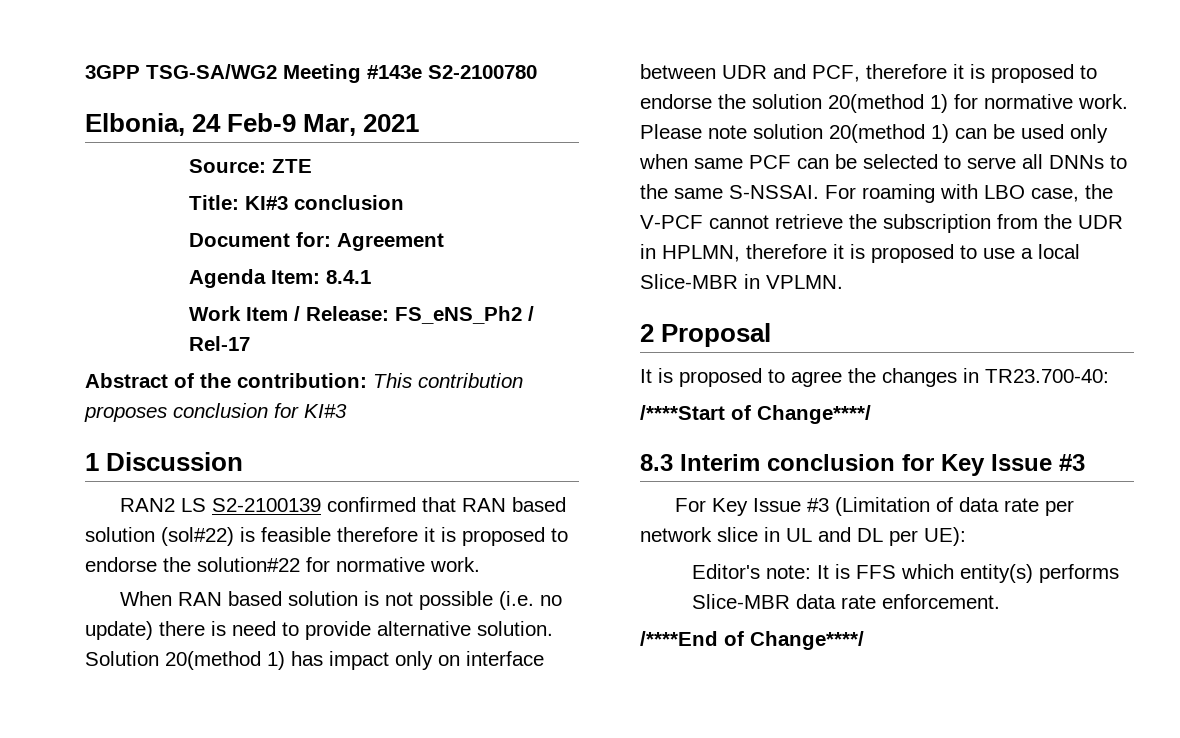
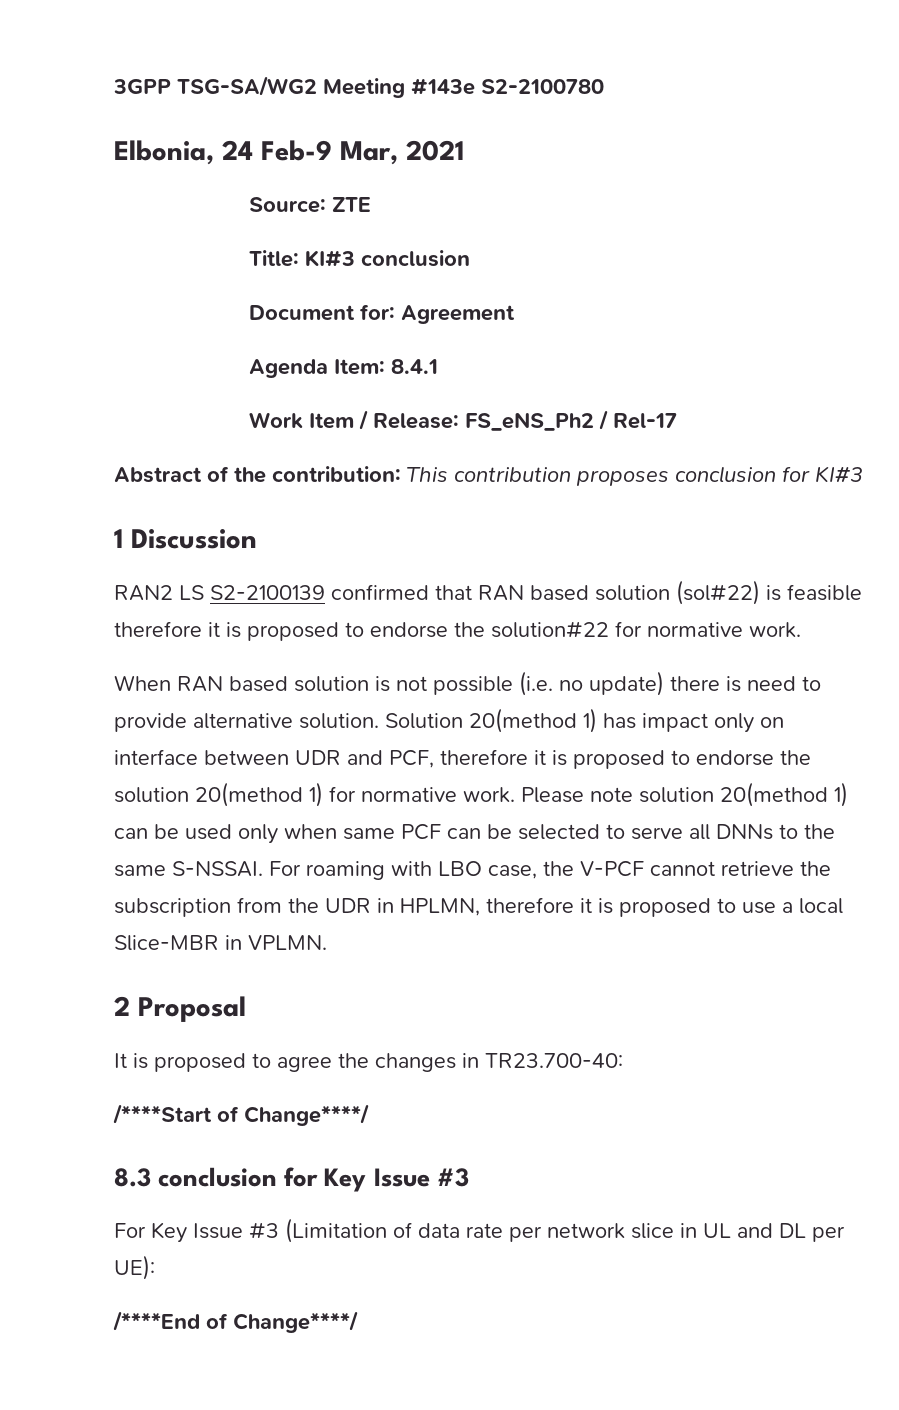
[680,454,760,471] Interim -> (151, 1177) none
[692,564,1120,583] [692,594,1001,609] // Editor's note: It is FFS which entity(s) performs Slice-MBR data rate enforcement. -> (155, 1267) none

